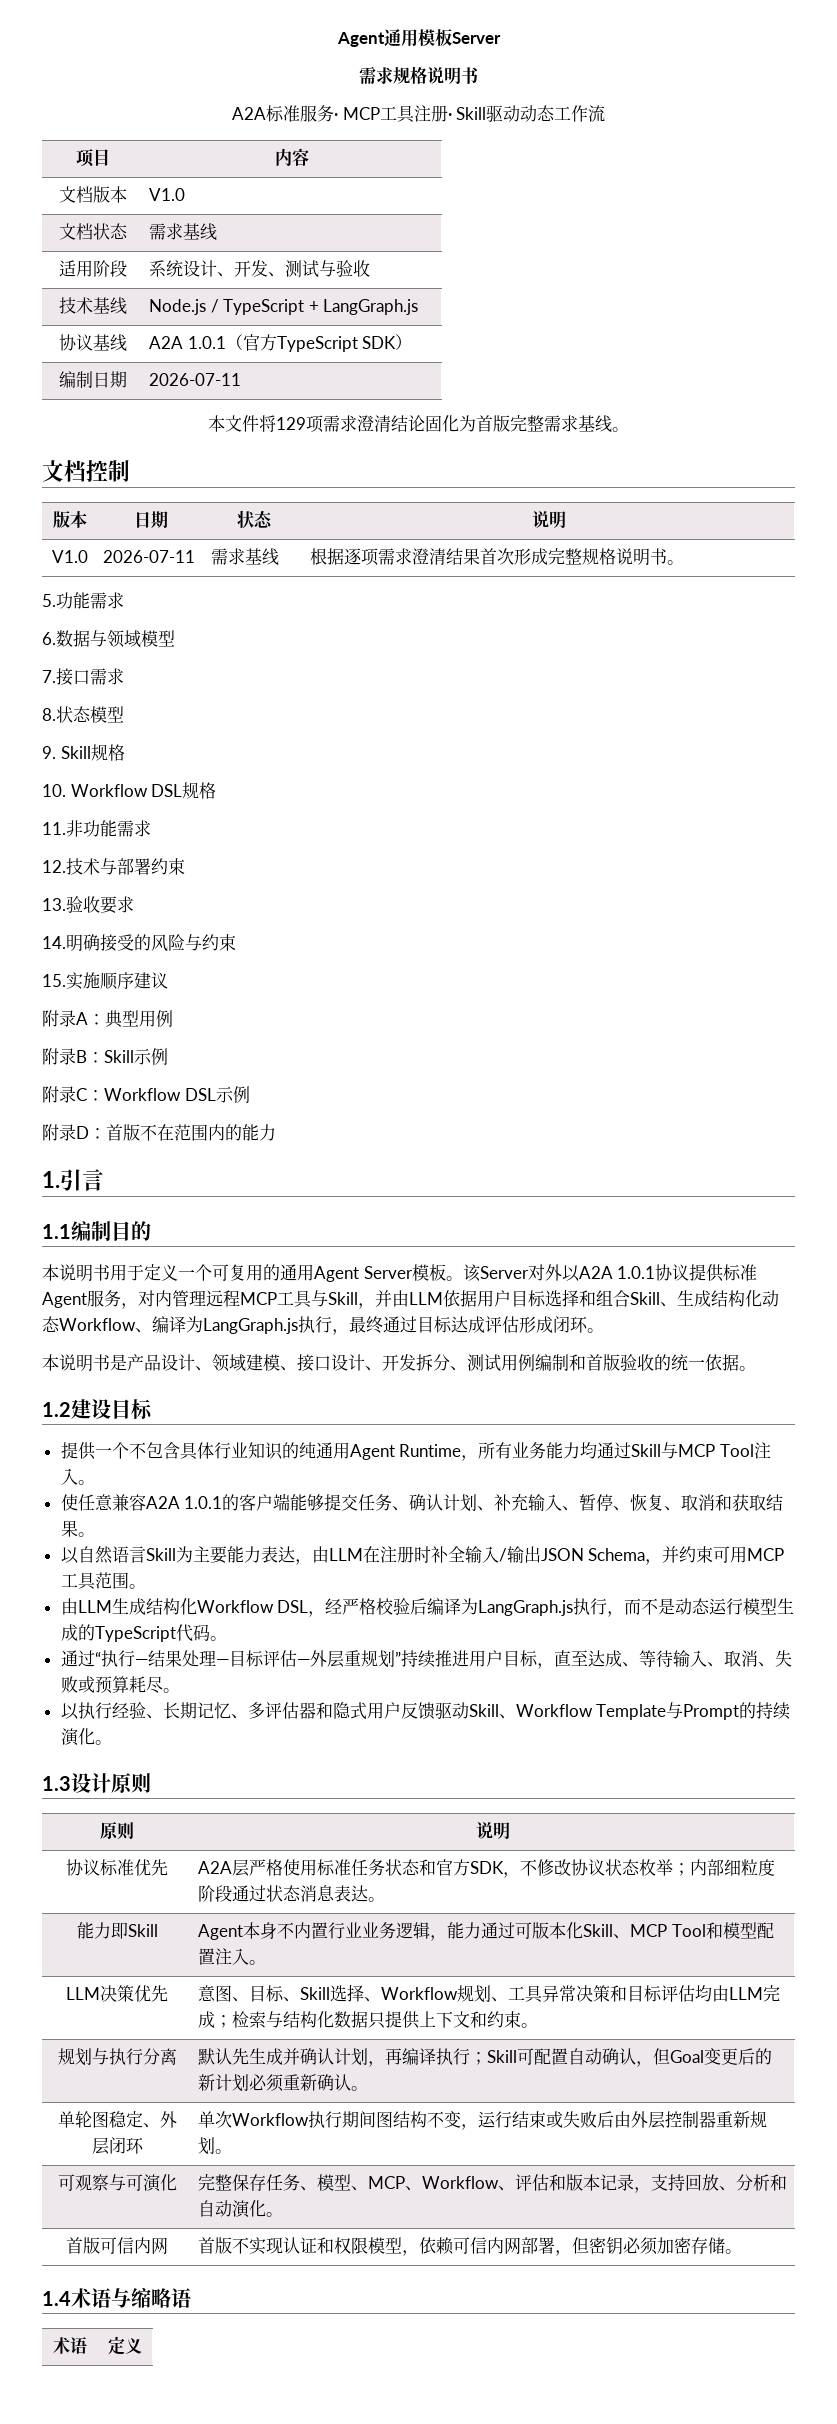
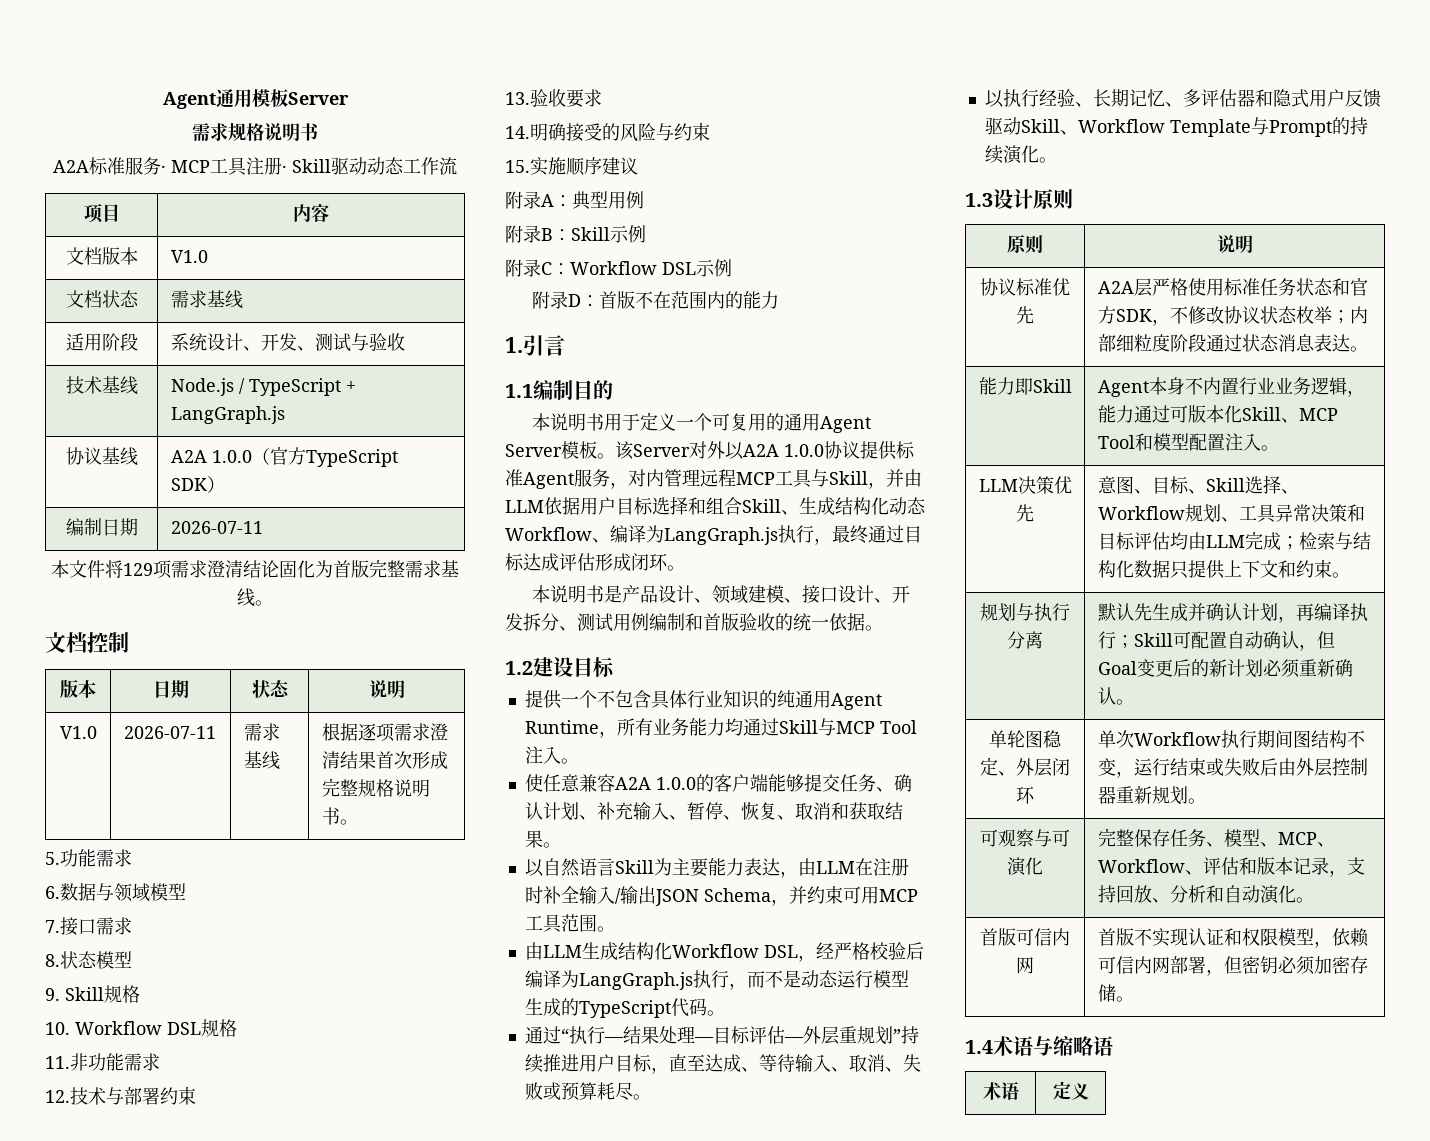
[187,336,226,349] 1.0.1 -> [211,450,252,463] 1.0.0
[617,1266,656,1279] 1.0.1 -> [784,444,824,457] 1.0.0
[184,1496,223,1509] 1.0.1 -> [655,777,696,790] 1.0.0

